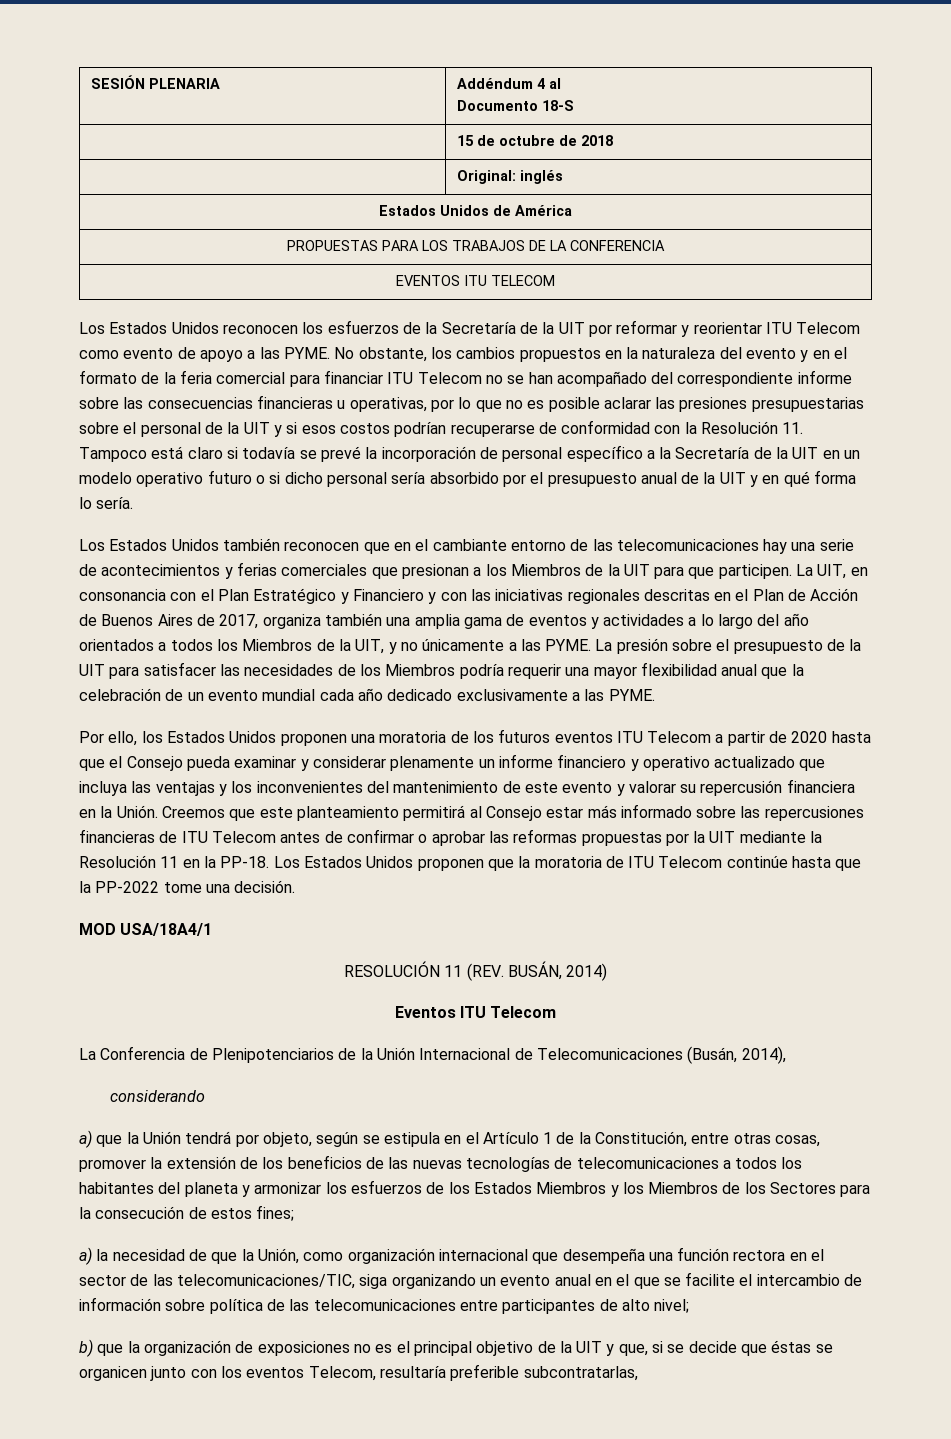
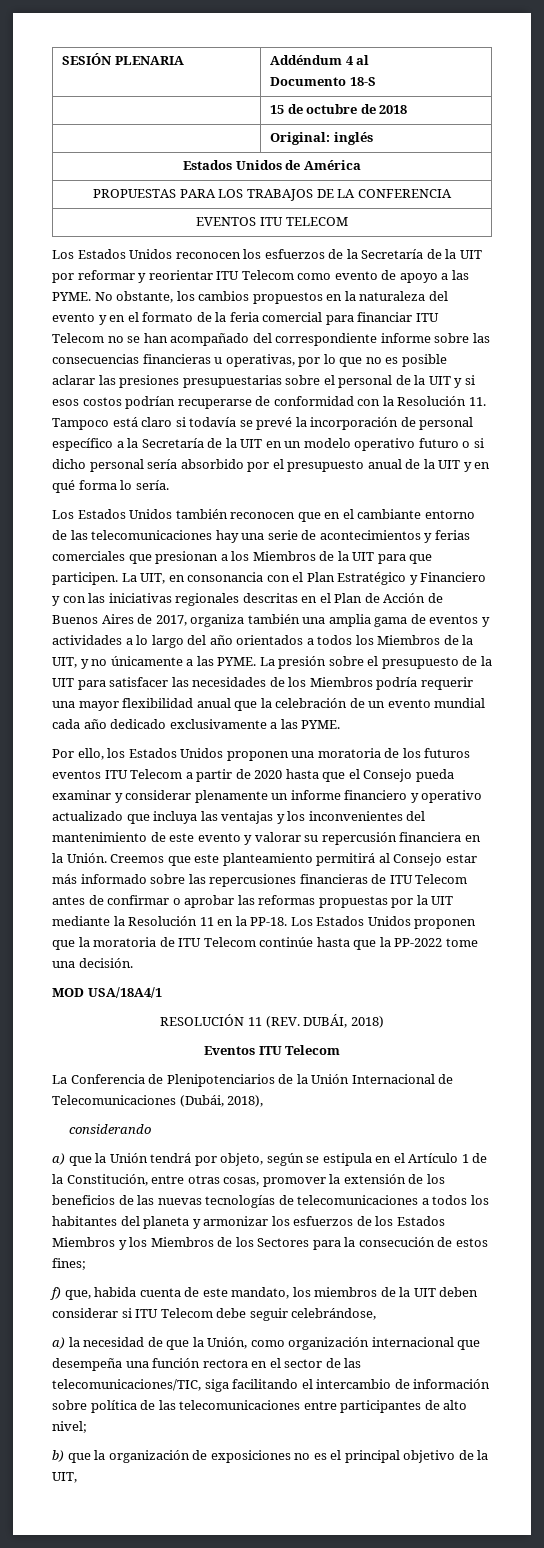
[507,961,608,981] BUSÁN, 2014) -> [303,1014,384,1028] DUBÁI, 2018)
[687,1046,786,1064] (Busán, 2014), -> [179,1095,264,1107] (Dubái, 2018),
(295, 1213) none -> [50,1287,479,1300] [52,1308,377,1321] // f) que, habida cuenta de este mandato, los miembros de la UIT deben considerar si ITU Telecom debe seguir celebrándose,
[391,1272,736,1289] organizando un evento anual en el que se facilite -> [232,1379,299,1389] facilitando
[576,1340,833,1356] [79,1364,638,1381] UIT y que, si se decide que éstas se organicen junto con los eventos Telecom, resultaría preferible subcontratarlas, -> [52,1472,77,1483] UIT,

